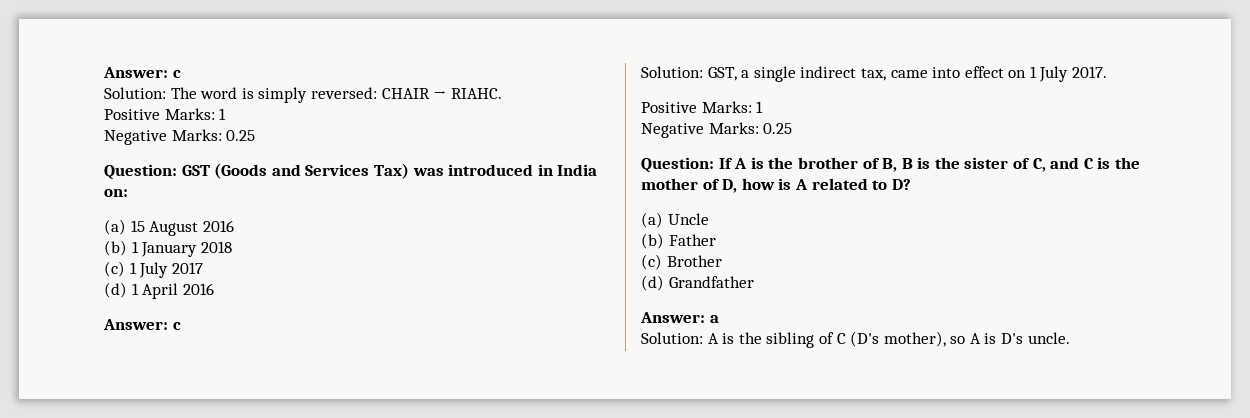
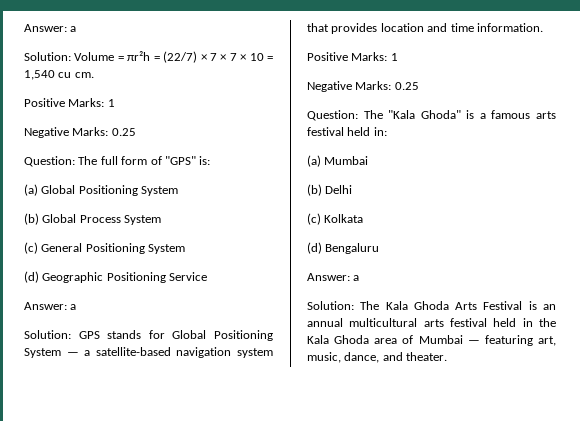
[103,67,181,78] [104,87,502,103] [104,108,227,120] [104,129,256,145] [104,163,598,180] [104,189,128,197] [104,219,234,236] [104,240,232,257] [104,261,203,278] [104,282,214,299] [103,319,181,330] [641,66,1108,82] [641,101,764,113] [641,122,793,138] [641,157,1141,173] [641,178,911,193] [641,212,709,228] [641,233,716,249] [641,254,722,270] [641,275,754,291] [640,312,719,323] [641,331,1070,348] Answer: c // Solution: The word is simply reversed: CHAIR → RIAHC. // Positive Marks: 1 // Negative Marks: 0.25 // Question: GST (Goods and Services Tax) was introduced in India on: // (a) 15 August 2016 // (b) 1 January 2018 // (c) 1 July 2017 // (d) 1 April 2016 // Answer: c // Solution: GST, a single indirect tax, came into effect on 1 July 2017. // Positive Marks: 1 // Negative Marks: 0.25 // Question: If A is the brother of B, B is the sister of C, and C is the mother of D, how is A related to D? // (a) Uncle // (b) Father // (c) Brother // (d) Grandfather // Answer: a // Solution: A is the sibling of C (D's mother), so A is D's uncle. -> [24,24,77,32] [24,51,273,63] [24,70,94,80] [24,98,115,107] [24,127,136,138] [24,156,211,167] [24,184,179,196] [24,213,162,225] [24,242,186,254] [24,271,208,283] [24,302,77,310] [24,330,273,341] [24,347,273,358] [307,23,543,34] [307,52,398,61] [307,81,419,92] [307,110,556,121] [307,127,387,136] [307,155,369,167] [307,184,353,196] [307,213,364,225] [307,242,380,254] [307,273,360,281] [307,301,556,310] [307,318,556,327] [307,335,556,346] [307,352,448,363] Answer: a // Solution: Volume = πr²h = (22/7) × 7 × 7 × 10 = 1,540 cu cm. // Positive Marks: 1 // Negative Marks: 0.25 // Question: The full form of "GPS" is: // (a) Global Positioning System // (b) Global Process System // (c) General Positioning System // (d) Geographic Positioning Service // Answer: a // Solution: GPS stands for Global Positioning System — a satellite-based navigation system that provides location and time information. // Positive Marks: 1 // Negative Marks: 0.25 // Question: The "Kala Ghoda" is a famous arts festival held in: // (a) Mumbai // (b) Delhi // (c) Kolkata // (d) Bengaluru // Answer: a // Solution: The Kala Ghoda Arts Festival is an annual multicultural arts festival held in the Kala Ghoda area of Mumbai — featuring art, music, dance, and theater.

